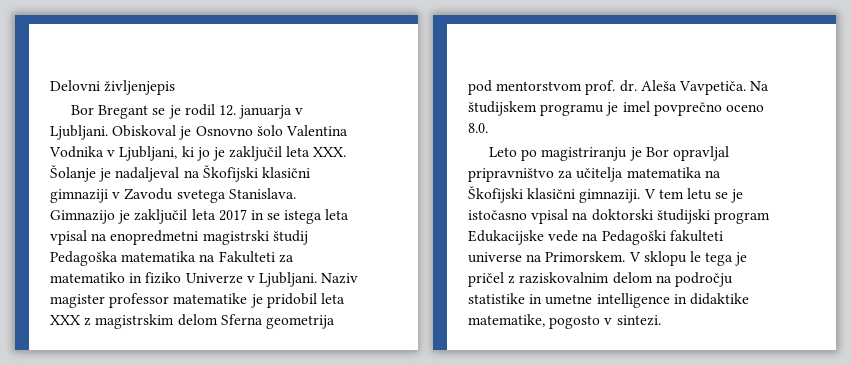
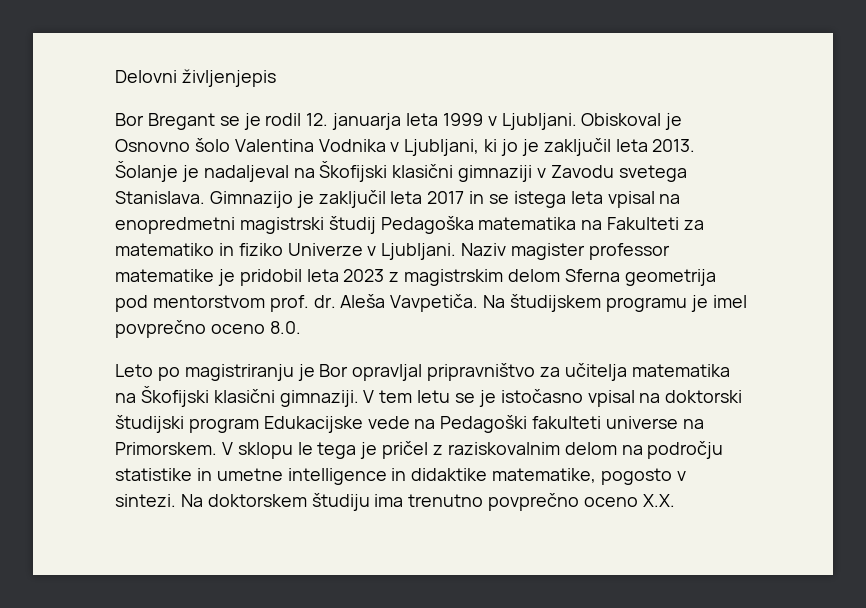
(293, 112) none -> [406,113,483,126] leta 1999
[313,147,347,157] XXX. -> [652,139,696,152] 2013.
[50,315,80,325] XXX -> [343,269,385,282] 2023
(661, 320) none -> [180,493,675,511] Na doktorskem študiju ima trenutno povprečno oceno X.X.

